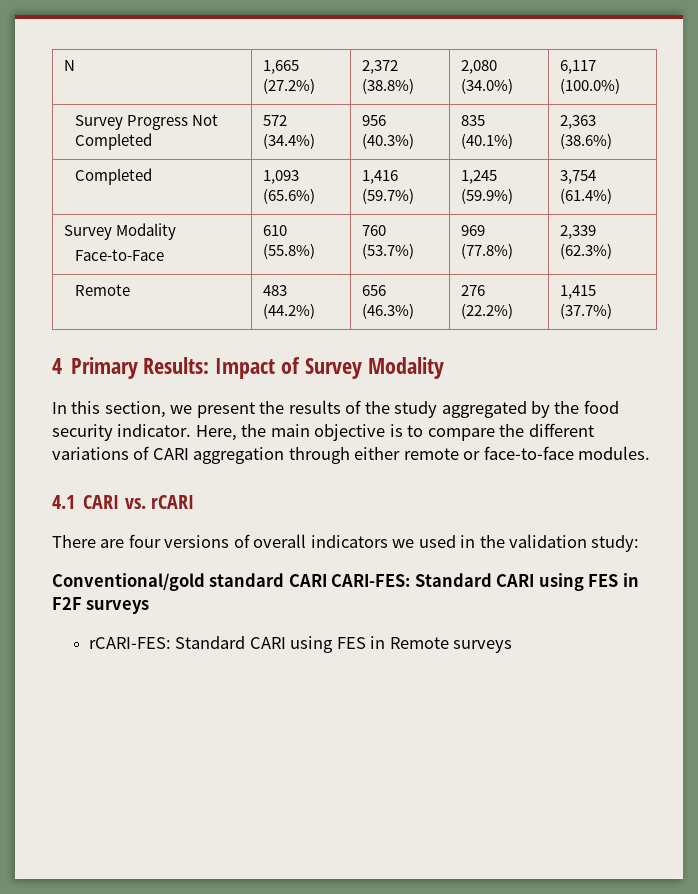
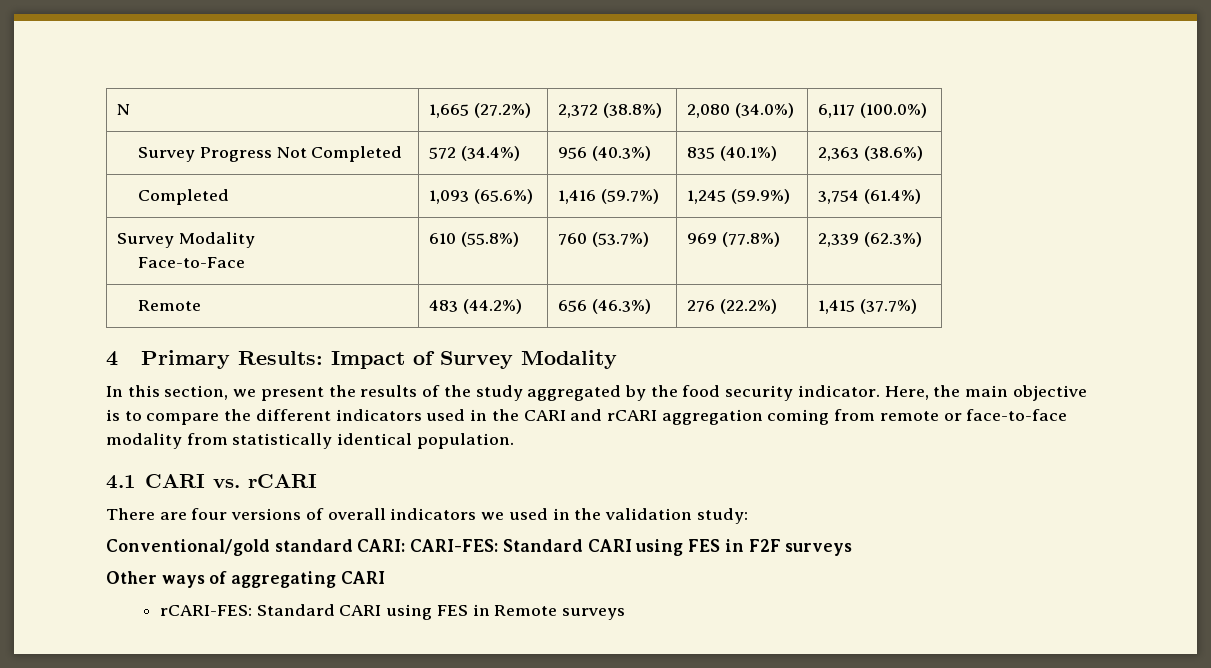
[52,446,651,464] variations of CARI aggregation through either remote or face-to-face modules. -> [335,409,1068,425] [106,433,514,449] indicators used in the CARI and rCARI aggregation coming from remote or face-to-face modality from statistically identical population.
[288,574,327,587] CARI -> [357,539,406,552] CARI:
(150, 607) none -> [106,571,385,588] // Other ways of aggregating CARI

